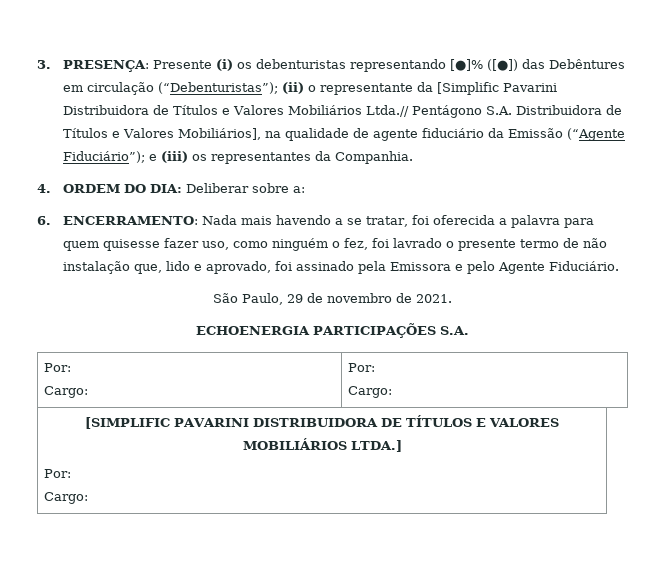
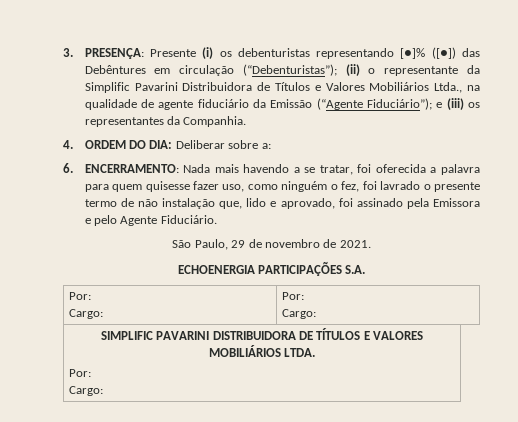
[436,82,499,95] [Simplific -> [84,82,130,93] Simplific
[365,105,622,118] [62,128,261,140] Ltda.// Pentágono S.A. Distribuidora de Títulos e Valores Mobiliários], -> [434,82,463,93] Ltda.,
[84,417,170,429] [SIMPLIFIC -> [100,331,153,340] SIMPLIFIC
[350,440,402,452] LTDA.] -> [284,348,316,357] LTDA.

